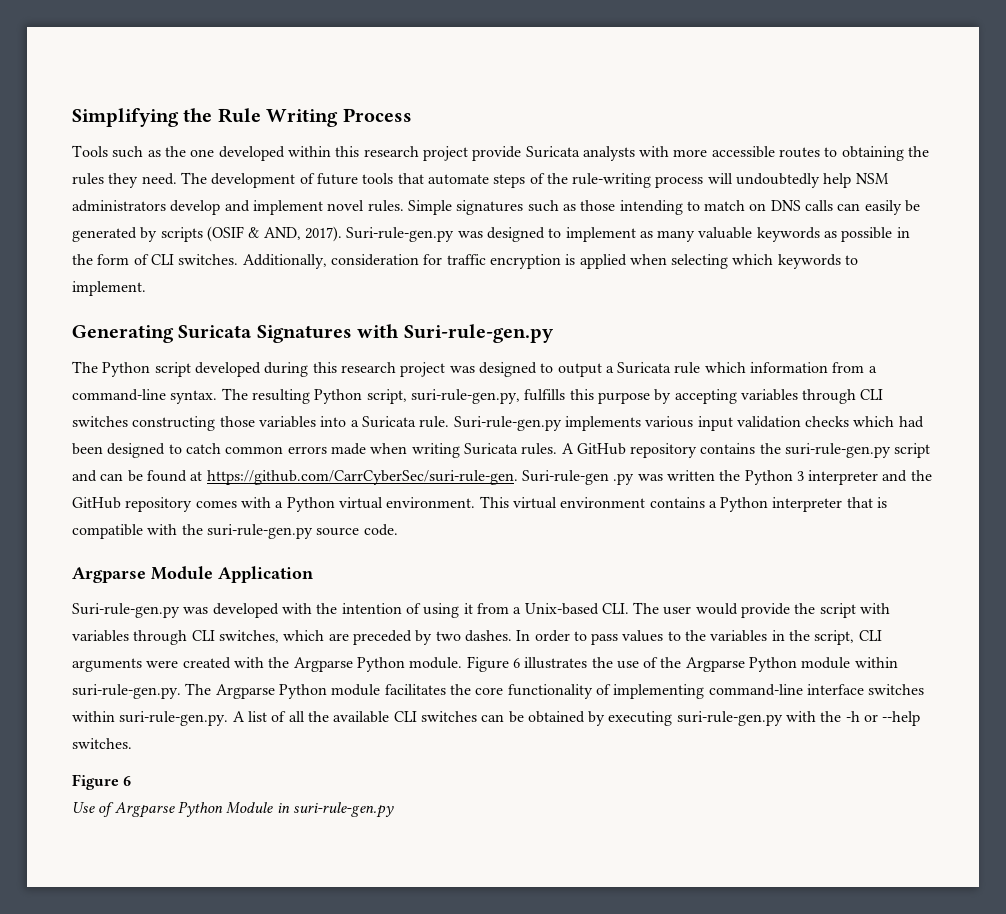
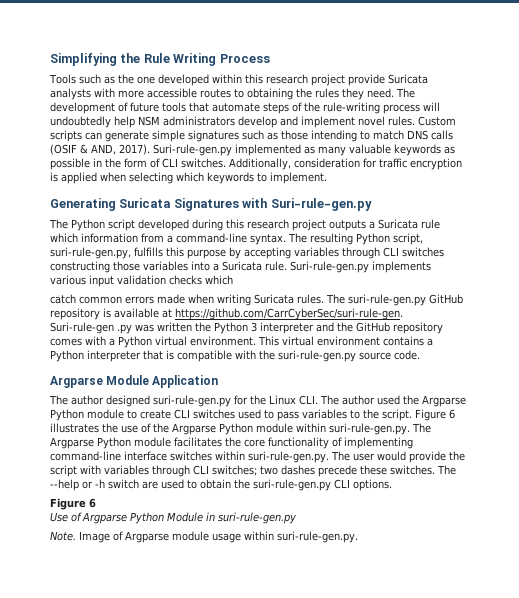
[407,200,452,215] Simple -> [418,116,456,126] [50,130,185,142] Custom scripts can generate simple
[749,203,767,211] on -> (404, 135) none
[837,200,921,215] [72,227,203,242] can easily be generated by scripts -> (453, 135) none
[457,227,636,242] was designed to implement -> [235,144,301,156] implemented
[449,362,602,377] was designed to output -> [329,220,366,231] outputs
[898,416,924,428] [72,443,182,458] had been designed to -> (233, 280) //
[561,443,931,458] [72,470,187,482] A GitHub repository contains the suri-rule-gen.py script and can be found -> [326,294,463,306] [50,308,159,320] The suri-rule-gen.py GitHub repository is available
[72,602,891,618] [72,630,882,645] [72,657,463,672] Suri-rule-gen.py was developed with the intention of using it from a Unix-based CLI. The user would provide the script with variables through CLI switches, which are preceded by two dashes. In order to pass values to the variables in the script, CLI arguments were created with the Argparse Python module. -> [49,395,466,407] [50,409,412,421] The author designed suri-rule-gen.py for the Linux CLI. The author used the Argparse Python module to create CLI switches used to pass variables to the script.
[232,711,921,726] [72,738,132,749] A list of all the available CLI switches can be obtained by executing suri-rule-gen.py with the -h or --help switches. -> [330,451,465,463] [50,465,456,477] [50,479,392,491] The user would provide the script with variables through CLI switches; two dashes precede these switches. The --help or -h switch are used to obtain the suri-rule-gen.py CLI options.
(394, 810) none -> [50,531,358,543] // Note. Image of Argparse module usage within suri-rule-gen.py.

